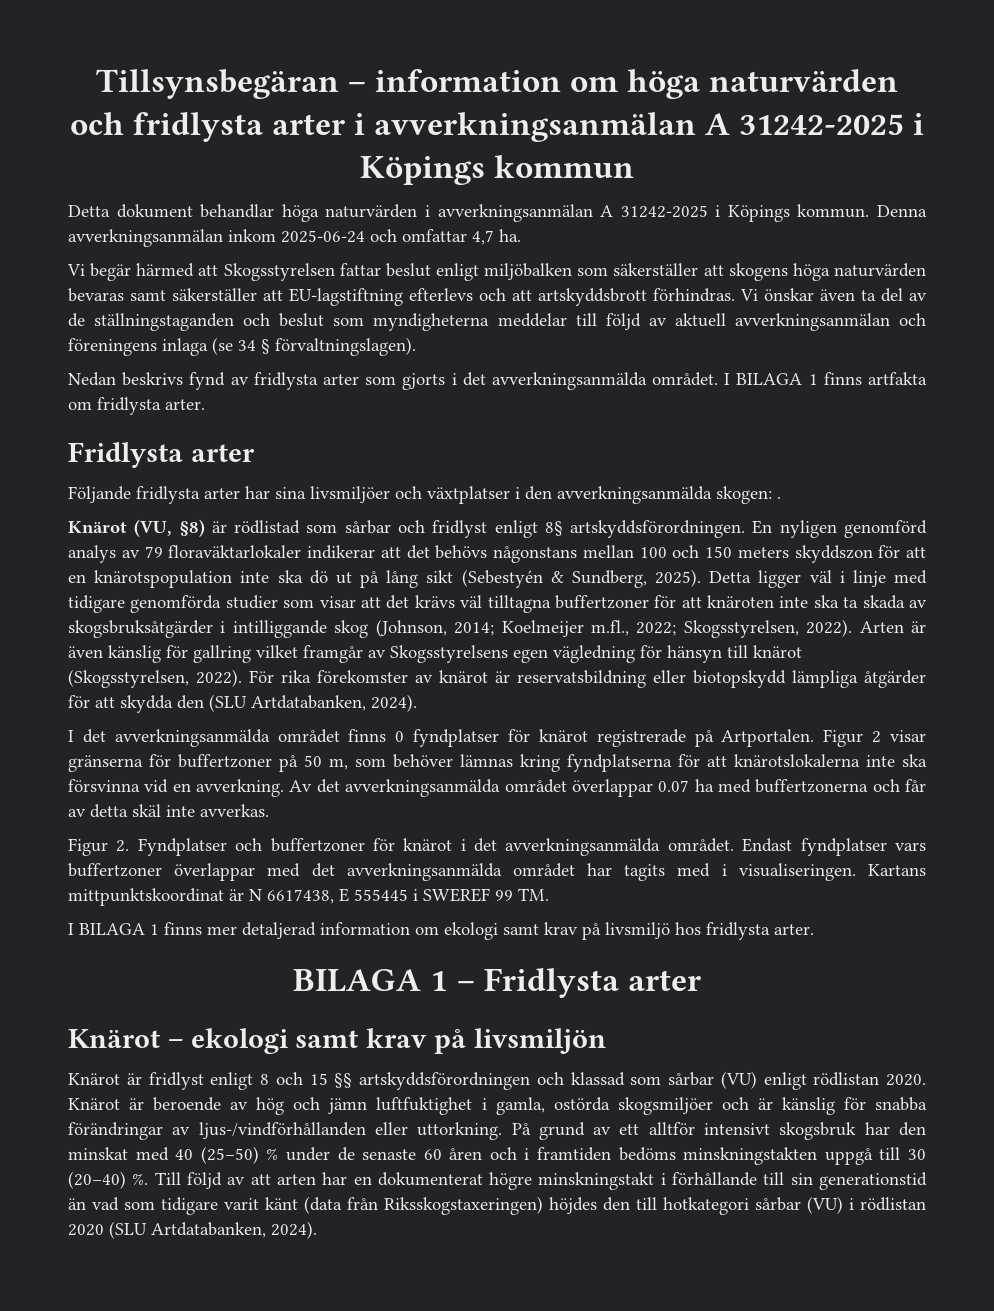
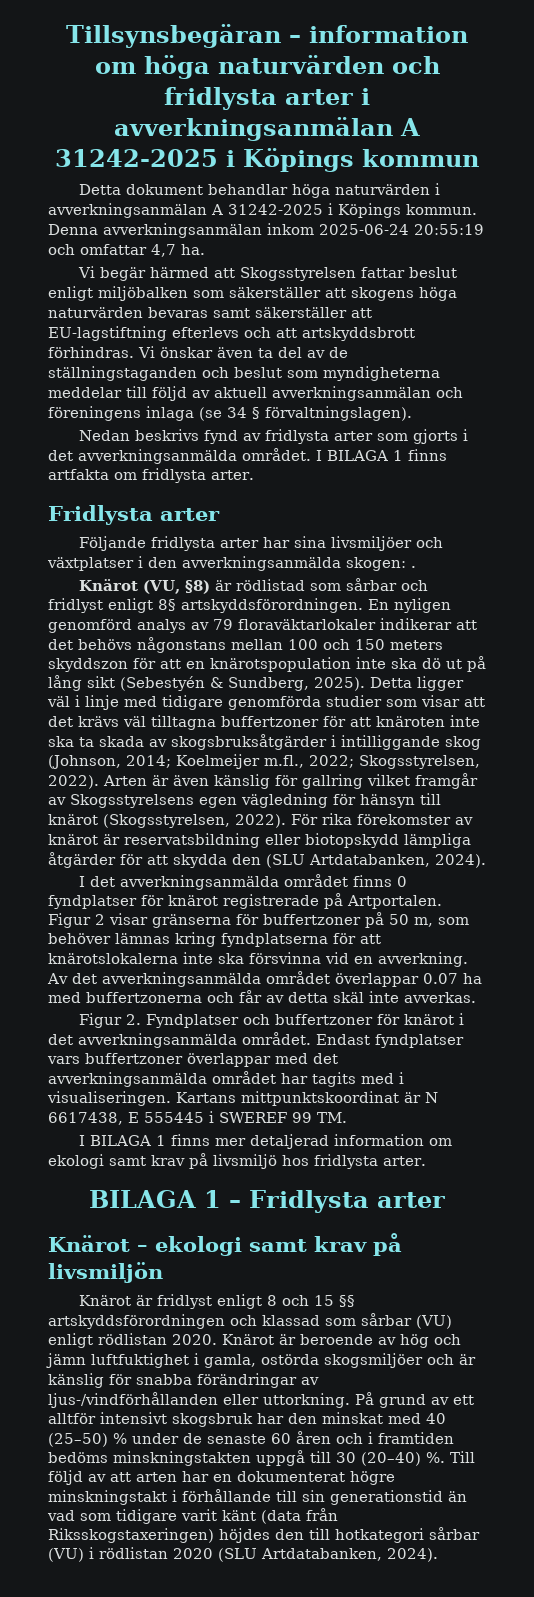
(365, 236) none -> [414,224,484,235] 20:55:19

